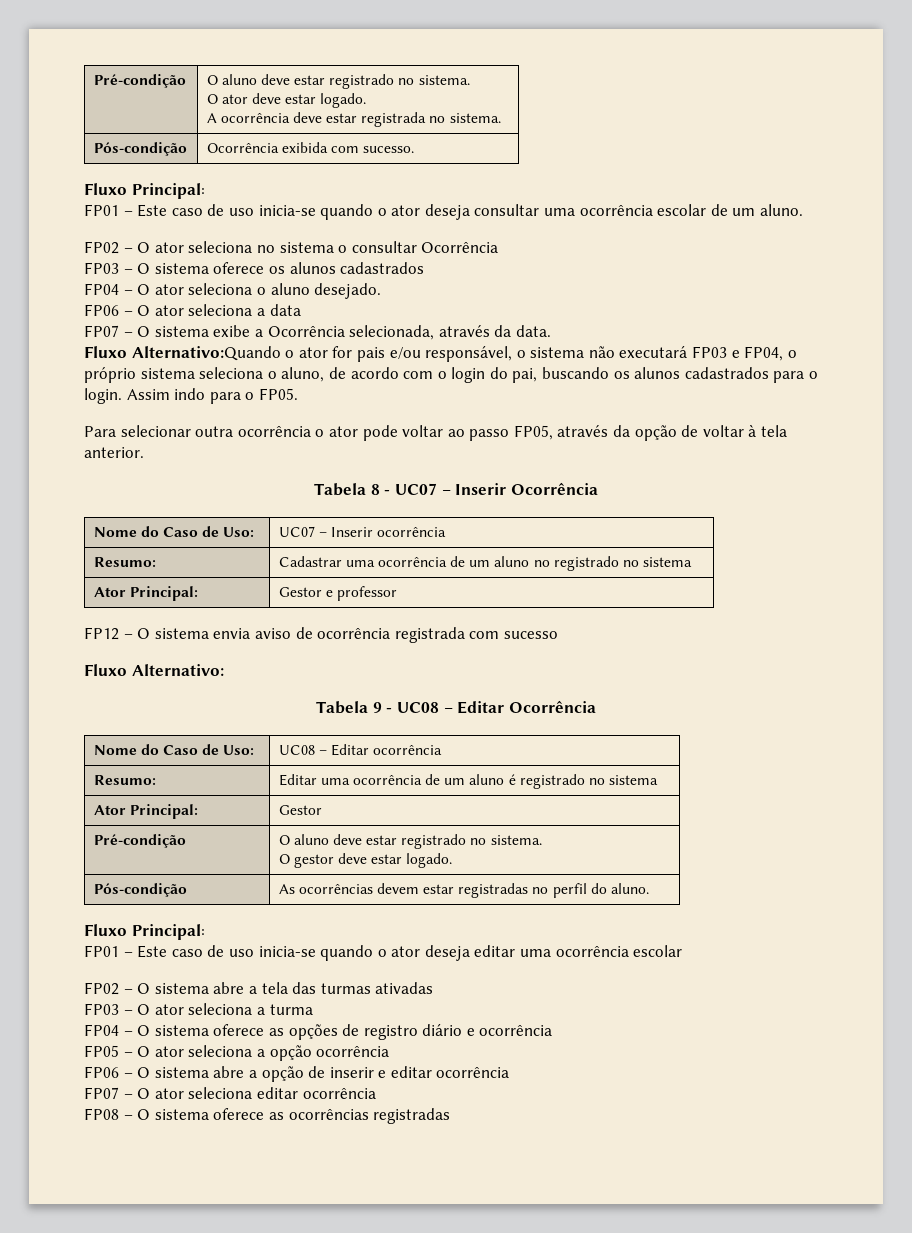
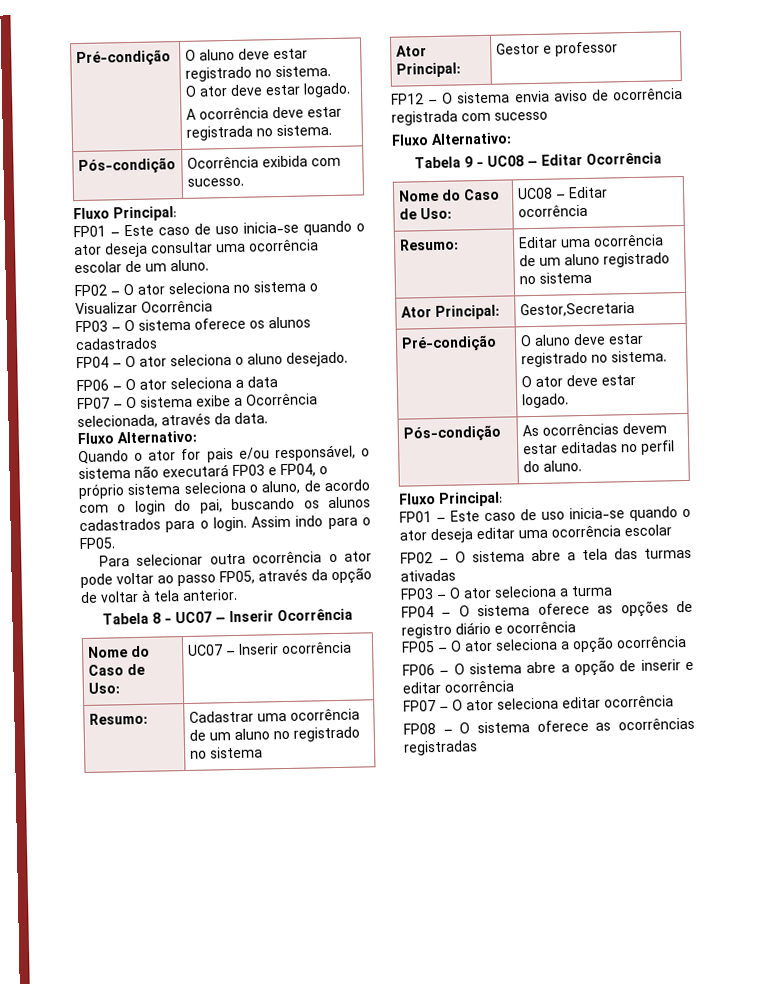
[351,241,417,253] consultar -> [75,301,138,315] Visualizar
[131,346,281,361] Alternativo:Quando -> [117,430,197,444] [78,450,129,465] Alternativo: // Quando
[508,774,659,789] [93,804,198,819] [278,805,322,815] [93,834,186,848] [278,834,542,849] [278,854,334,868] é registrado no sistema // Ator Principal: | Gestor // Pré-condição | O aluno deve estar registrado no sistema. // O gestor -> [602,252,670,268] [518,271,592,285] [400,304,500,320] [519,301,635,318] [400,334,497,352] [519,333,644,347] [520,350,667,368] [520,376,563,388] registrado no sistema // Ator Principal: | Gestor,Secretaria // Pré-condição | O aluno deve estar registrado no sistema. // O ator
[458,883,529,898] registradas -> [560,441,618,454] editadas

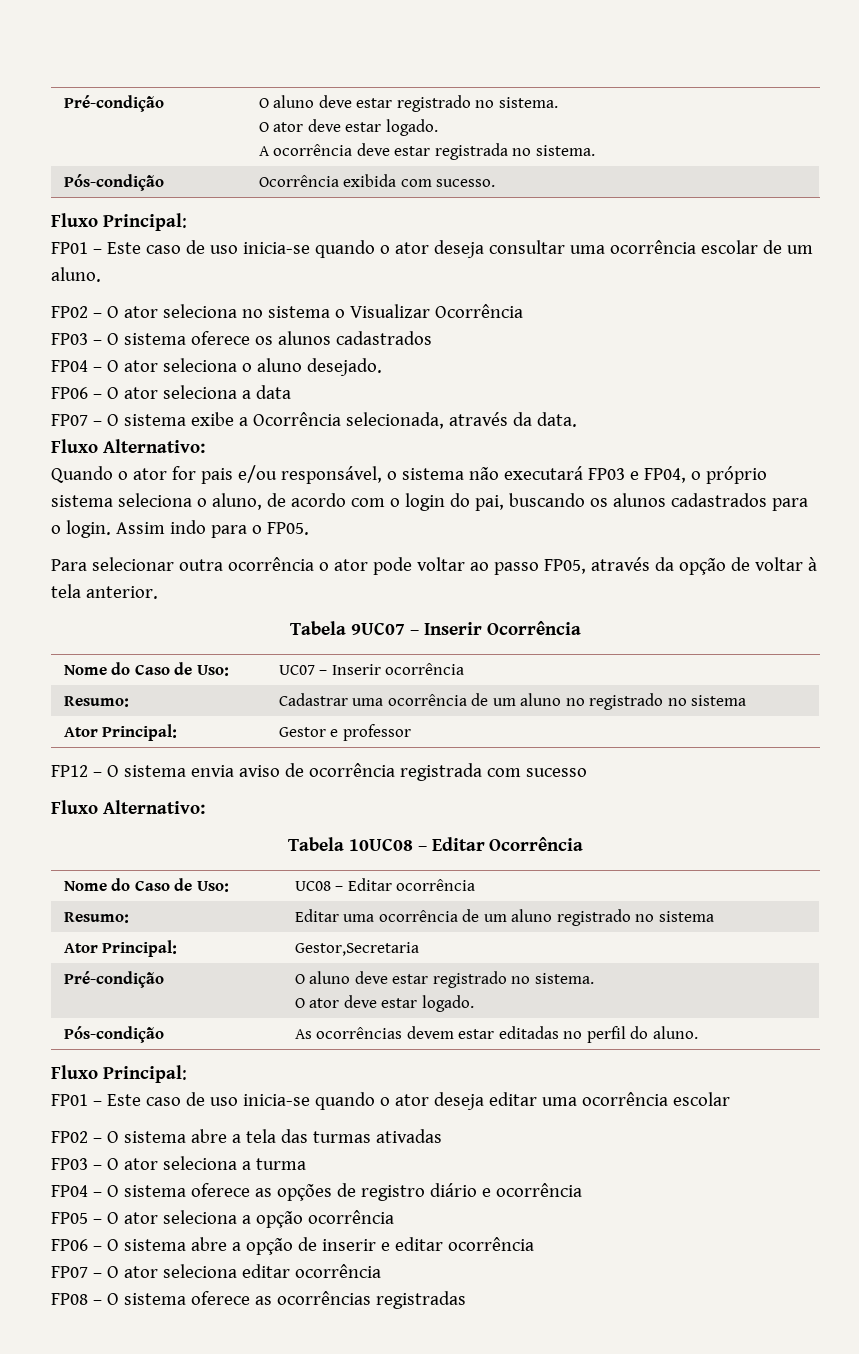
[151,611,212,624] 8 - UC07 -> [351,622,406,635] 9UC07
[464,155,524,168] 9 - UC08 -> [348,838,413,851] 10UC08

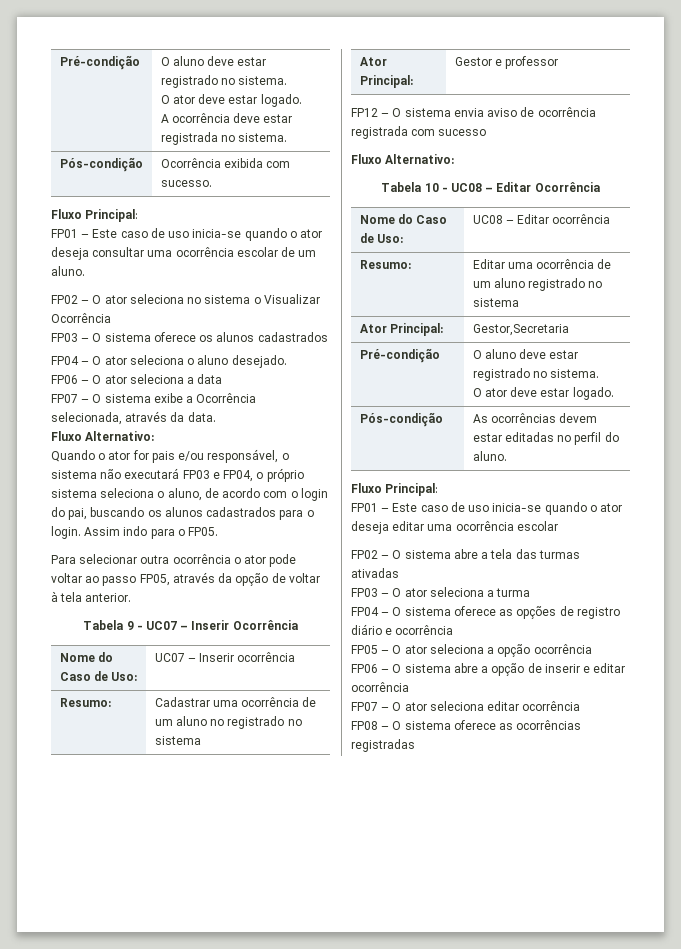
[351,622,406,635] 9UC07 -> [126,621,177,630] 9 - UC07
[348,838,413,851] 10UC08 -> [424,183,482,192] 10 - UC08

